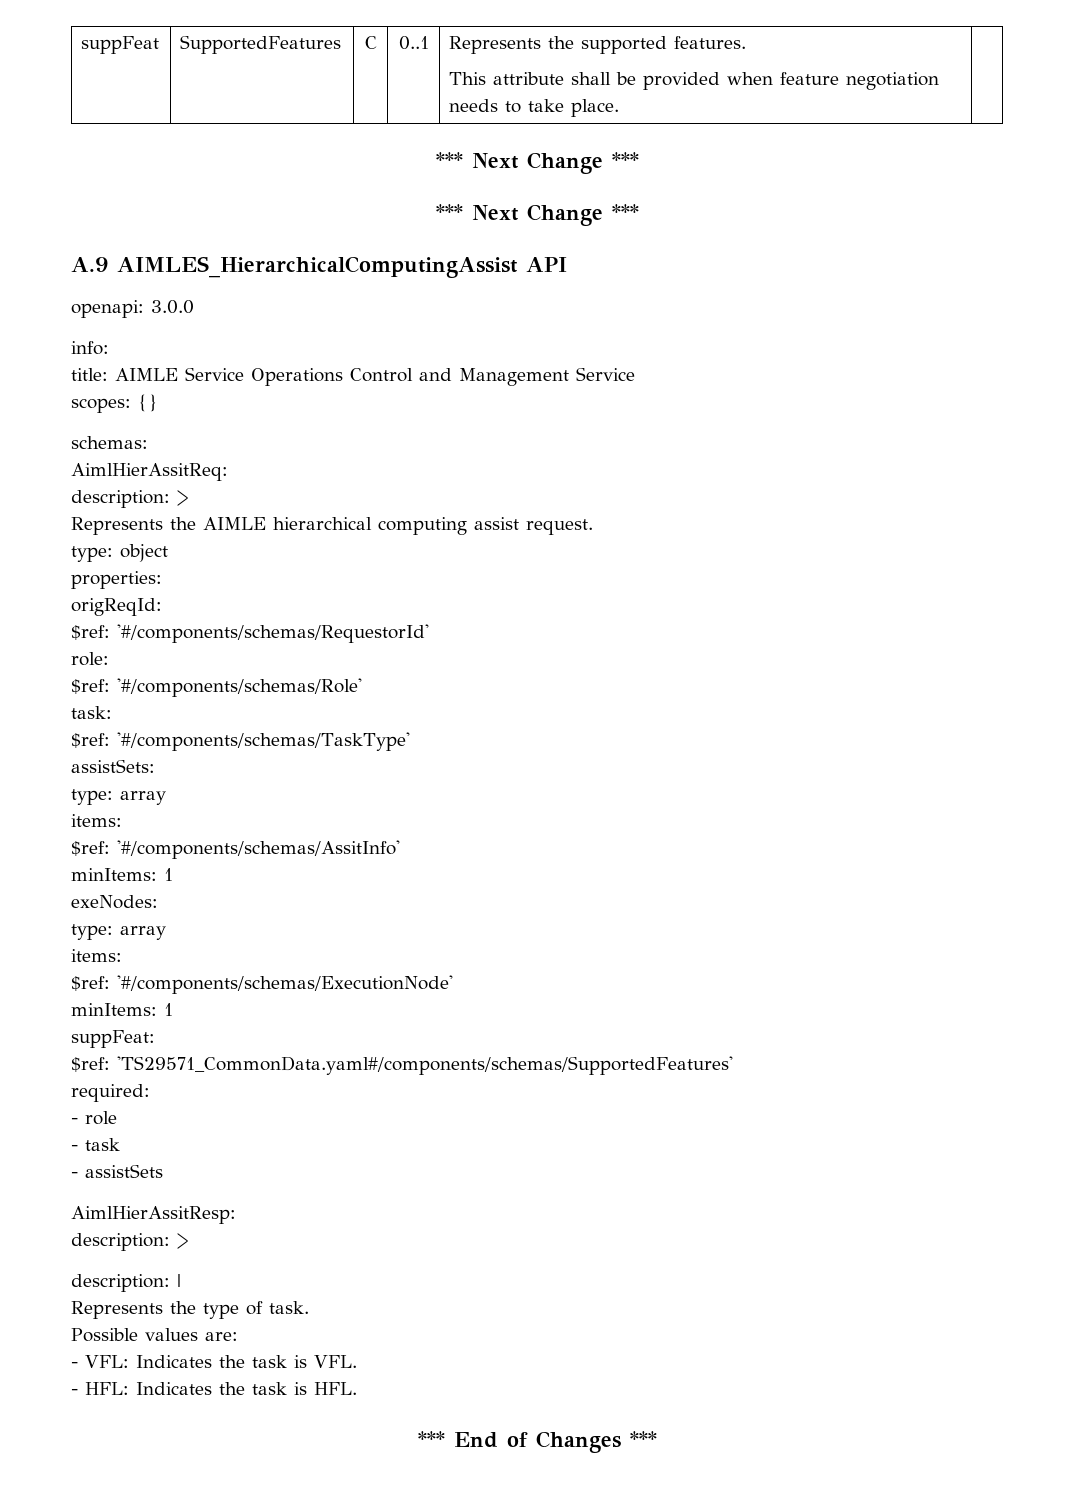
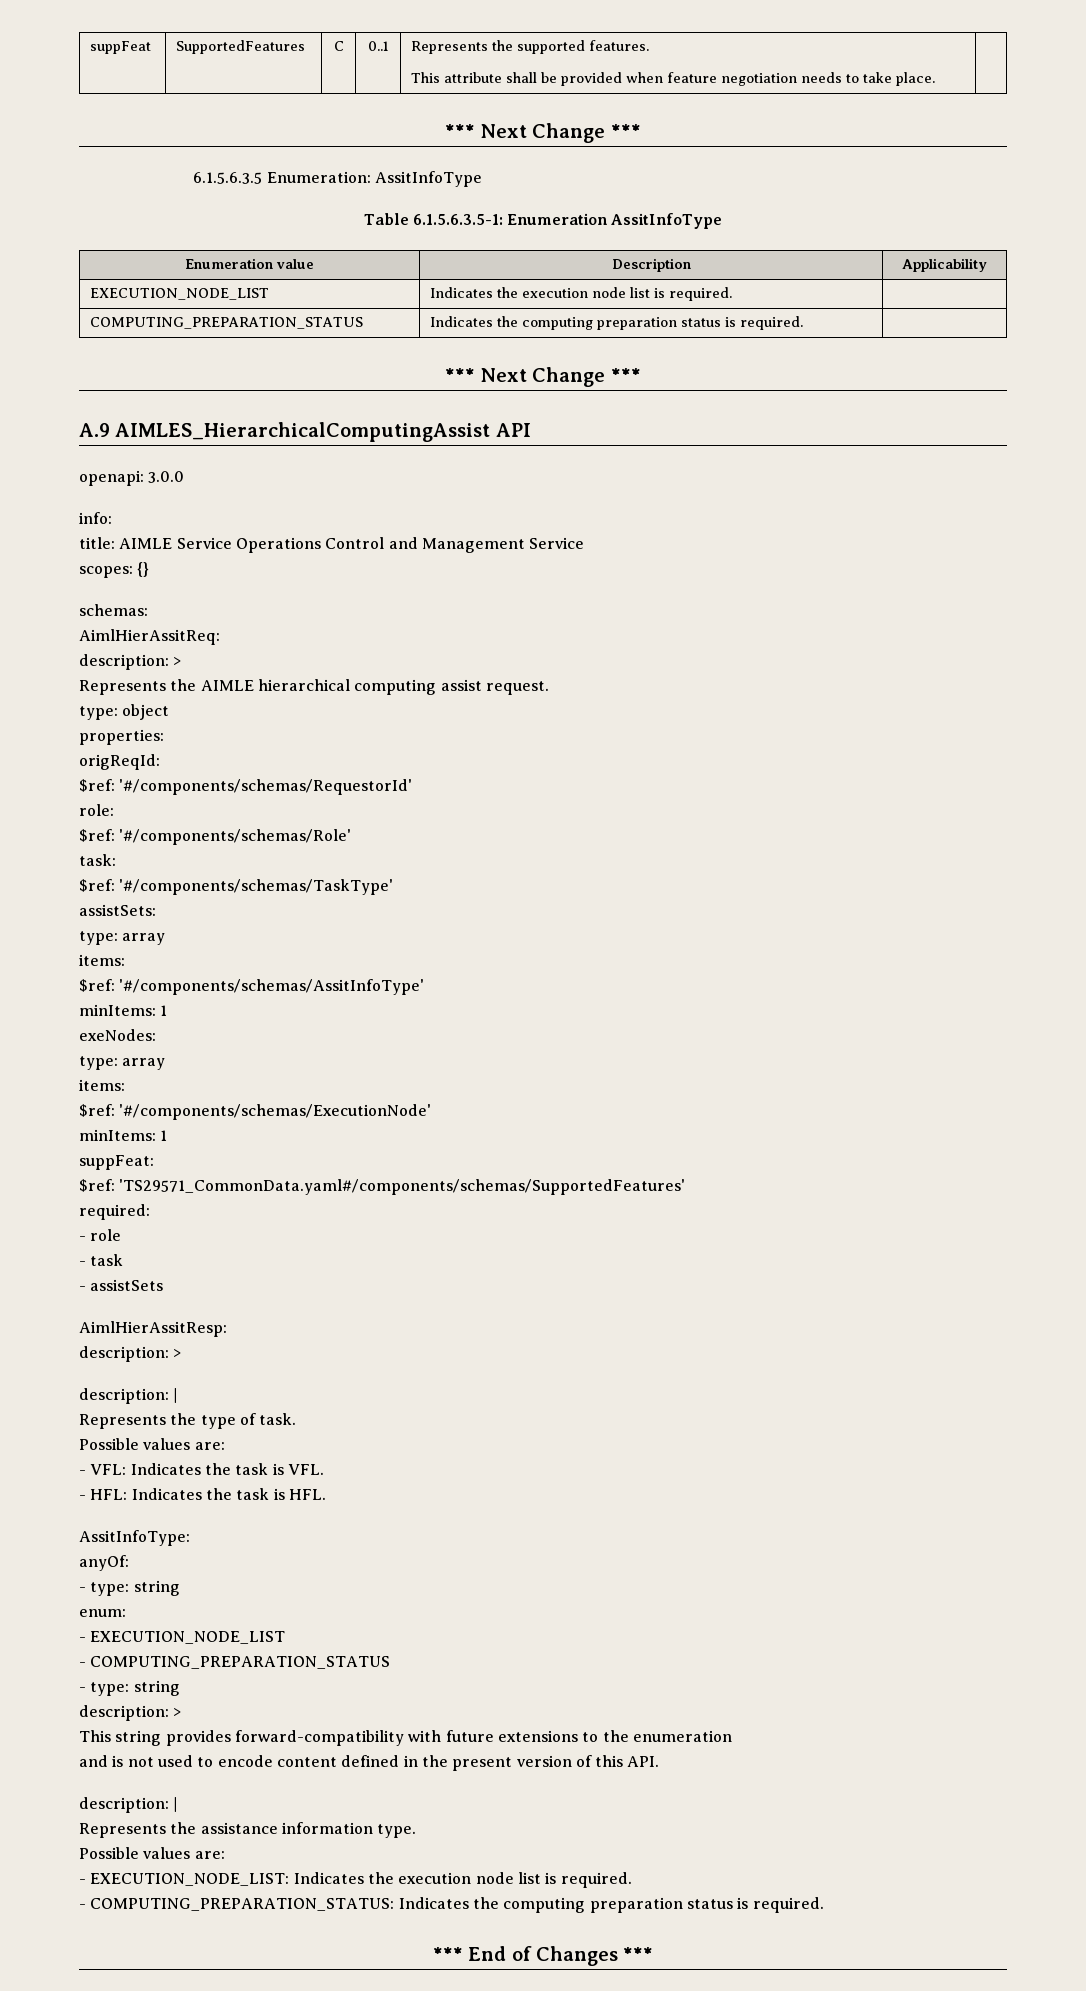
(639, 160) none -> [193,171,482,187] [363,213,723,229] [185,258,314,269] [611,258,691,272] [902,258,987,272] [89,288,269,300] [429,287,732,301] [89,317,363,329] [429,316,803,330] // 6.1.5.6.3.5 Enumeration: AssitInfoType // Table 6.1.5.6.3.5-1: Enumeration AssitInfoType // Enumeration value | Description | Applicability // EXECUTION_NODE_LIST | Indicates the execution node list is required. | // COMPUTING_PREPARATION_STATUS | Indicates the computing preparation status is required. |
[117,840,400,859] '#/components/schemas/AssitInfo' -> [119,979,425,995] '#/components/schemas/AssitInfoType'
(357, 1388) none -> [79,1530,190,1546] [79,1555,129,1571] [79,1580,180,1596] [79,1609,126,1617] [79,1631,286,1644] [79,1656,391,1669] [79,1680,180,1696] [79,1705,182,1721] [79,1730,732,1746] [79,1755,660,1771] [79,1797,179,1813] [79,1822,417,1838] [79,1847,225,1859] [79,1872,632,1888] [79,1897,824,1913] // AssitInfoType: // anyOf: // - type: string // enum: // - EXECUTION_NODE_LIST // - COMPUTING_PREPARATION_STATUS // - type: string // description: > // This string provides forward-compatibility with future extensions to the enumeration // and is not used to encode content defined in the present version of this API. // description: | // Represents the assistance information type. // Possible values are: // - EXECUTION_NODE_LIST: Indicates the execution node list is required. // - COMPUTING_PREPARATION_STATUS: Indicates the computing preparation status is required.

